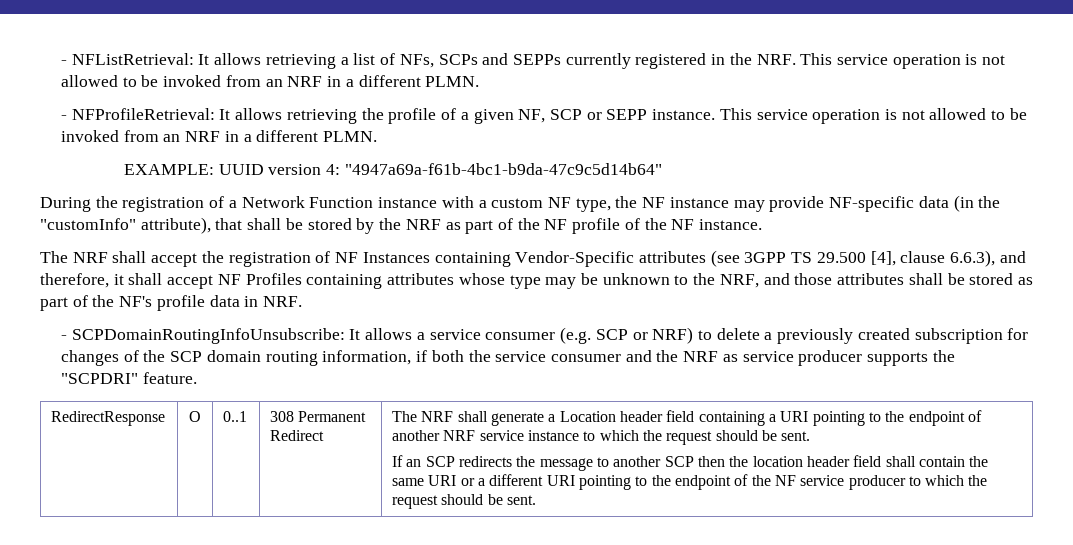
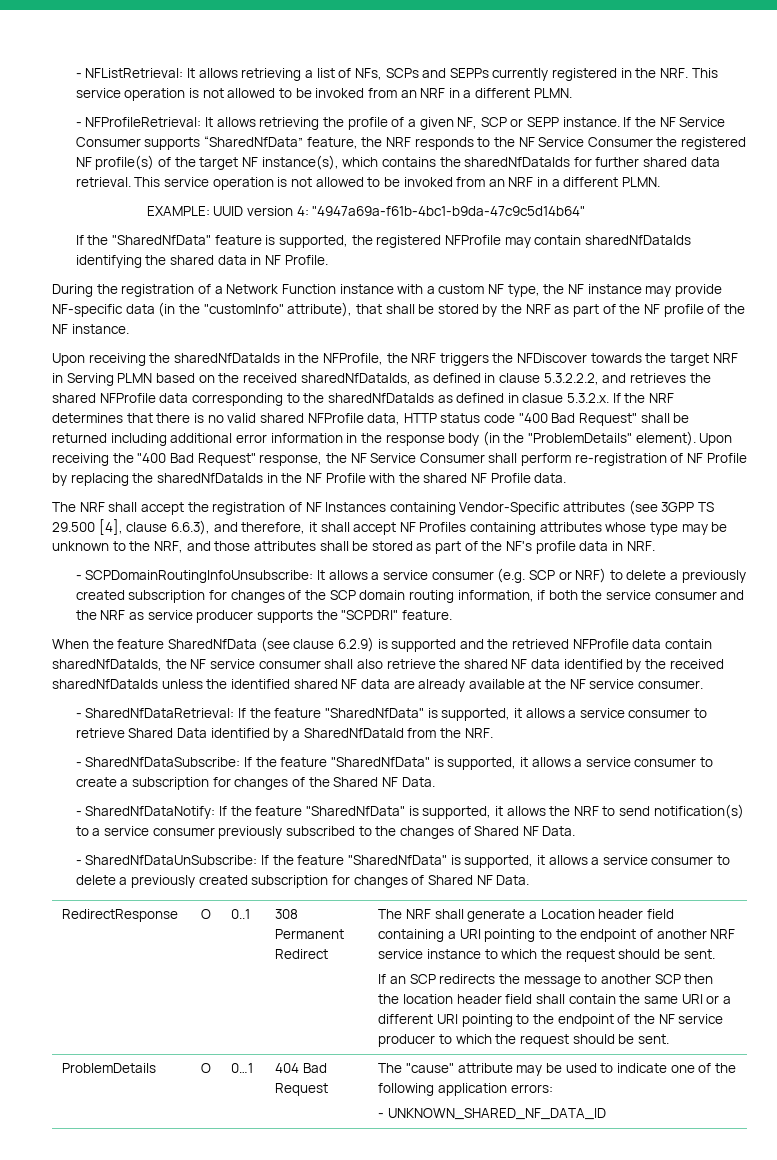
(716, 114) none -> [623,117,726,127] [75,136,747,150] [75,155,720,170] [75,177,131,187] If the NF Service Consumer supports “SharedNfData” feature, the NRF responds to the NF Service Consumer the registered NF profile(s) of the target NF instance(s), which contains the sharedNfDataIds for further shared data retrieval.
(662, 169) none -> [75,235,691,248] [75,255,328,268] // If the "SharedNfData" feature is supported, the registered NFProfile may contain sharedNfDataIds identifying the shared data in NF Profile.
(763, 224) none -> [52,353,738,366] [52,373,711,386] [52,393,675,406] [52,413,690,426] [52,431,733,446] [52,453,747,466] [52,473,567,486] // Upon receiving the sharedNfDataIds in the NFProfile, the NRF triggers the NFDiscover towards the target NRF in Serving PLMN based on the received sharedNfDataIds, as defined in clause 5.3.2.2.2, and retrieves the shared NFProfile data corresponding to the sharedNfDataIds as defined in clasue 5.3.2.x. If the NRF determines that there is no valid shared NFProfile data, HTTP status code "400 Bad Request" shall be returned including additional error information in the response body (in the "ProblemDetails" element). Upon receiving the "400 Bad Request" response, the NF Service Consumer shall perform re-registration of NF Profile by replacing the sharedNfDataIds in the NF Profile with the shared NF Profile data.
(197, 378) none -> [52,637,713,652] [52,659,724,672] [52,679,704,692] [75,708,708,721] [75,728,493,741] [75,757,714,770] [75,777,435,790] [75,804,744,819] [75,826,576,839] [75,855,731,868] [75,875,530,888] // When the feature SharedNfData (see clause 6.2.9) is supported and the retrieved NFProfile data contain sharedNfDataIds, the NF service consumer shall also retrieve the shared NF data identified by the received sharedNfDataIds unless the identified shared NF data are already available at the NF service consumer. // - SharedNfDataRetrieval: If the feature "SharedNfData" is supported, it allows a service consumer to retrieve Shared Data identified by a SharedNfDataId from the NRF. // - SharedNfDataSubscribe: If the feature "SharedNfData" is supported, it allows a service consumer to create a subscription for changes of the Shared NF Data. // - SharedNfDataNotify: If the feature "SharedNfData" is supported, it allows the NRF to send notification(s) to a service consumer previously subscribed to the changes of Shared NF Data. // - SharedNfDataUnSubscribe: If the feature "SharedNfData" is supported, it allows a service consumer to delete a previously created subscription for changes of Shared NF Data.
(537, 500) none -> [62,1063,157,1073] [200,1063,211,1073] [231,1063,254,1073] [275,1063,328,1073] [275,1083,329,1096] [378,1063,736,1076] [378,1083,553,1096] [378,1108,607,1120] // ProblemDetails | O | 0…1 | 404 Bad Request | The "cause" attribute may be used to indicate one of the following application errors: // - UNKNOWN_SHARED_NF_DATA_ID

